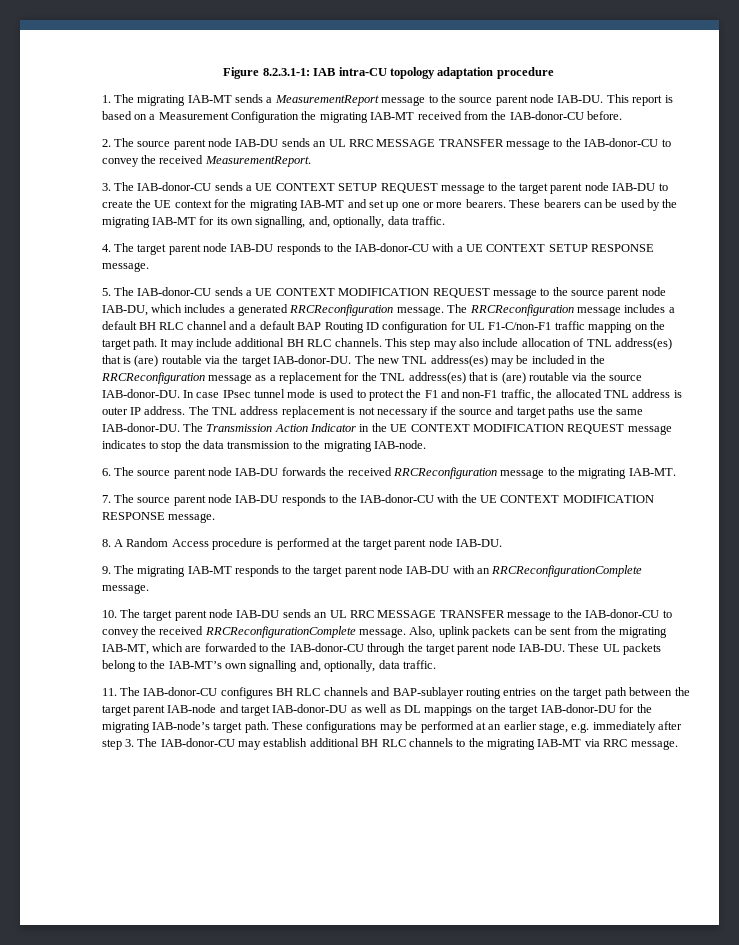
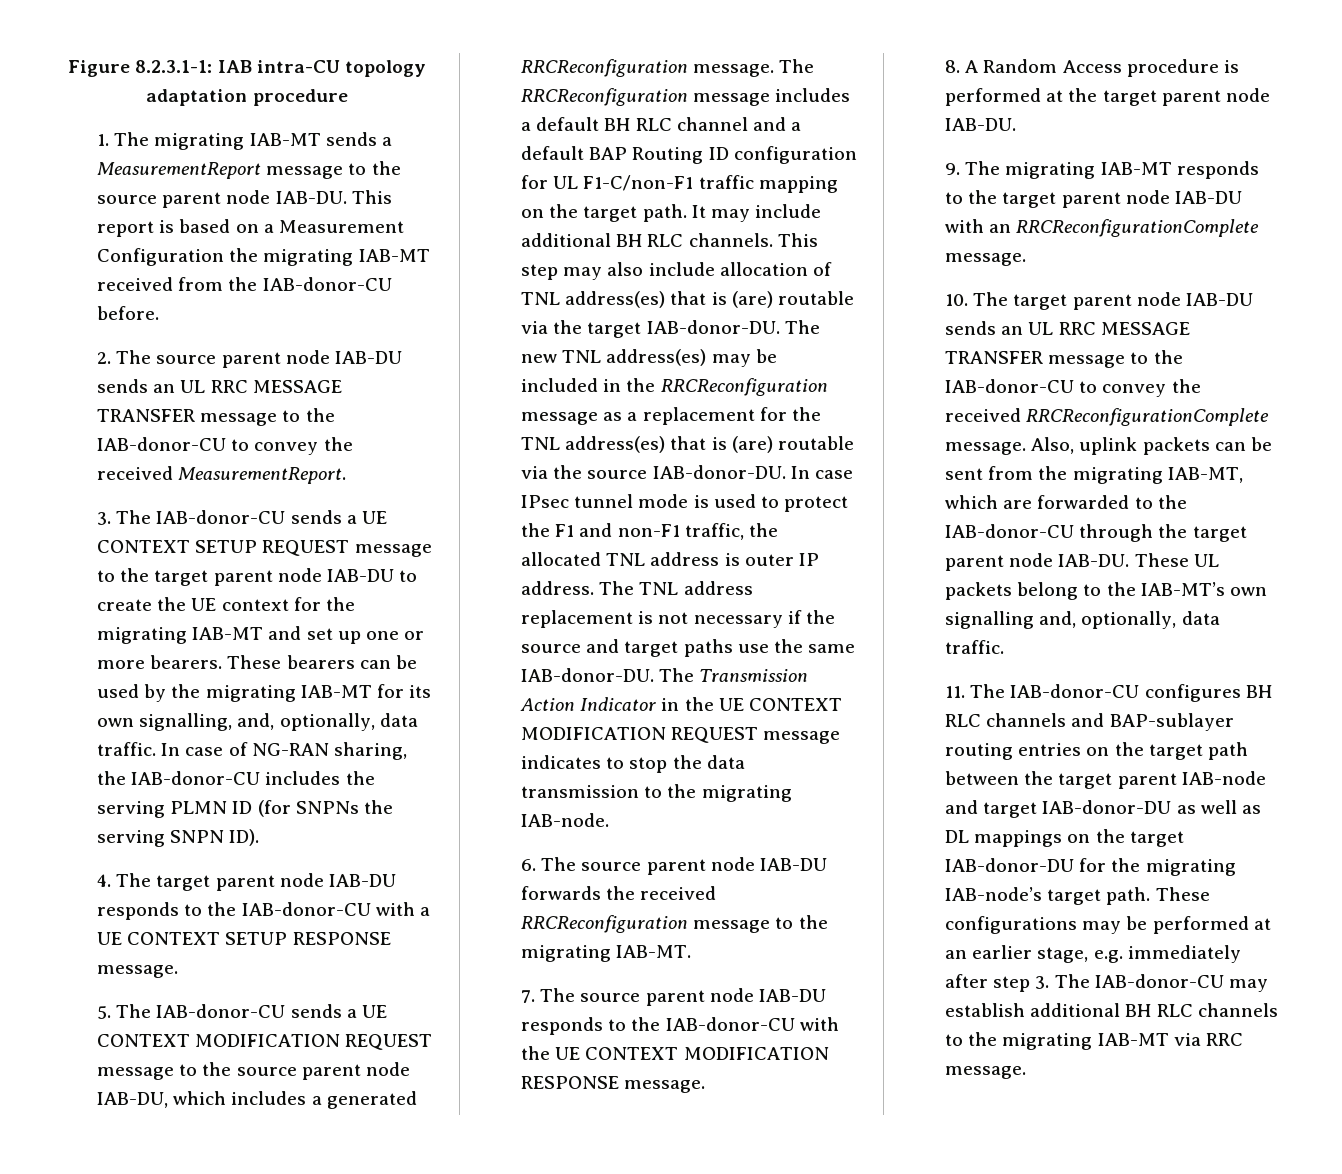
(445, 220) none -> [161,742,407,760] [97,771,375,785] [97,800,393,818] [97,829,260,847] In case of NG-RAN sharing, the IAB-donor-CU includes the serving PLMN ID (for SNPNs the serving SNPN ID).

